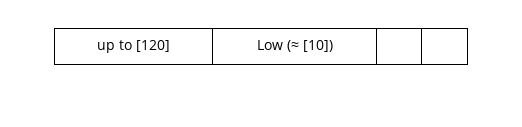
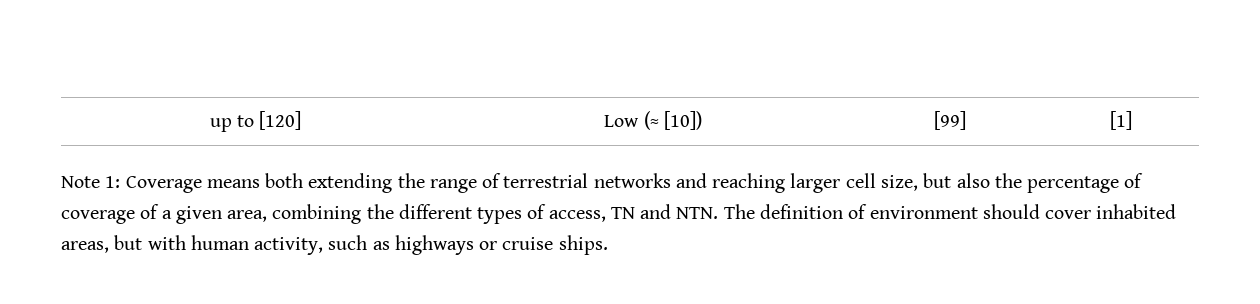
(333, 46) | -> [934,111,967,130] [1110,111,1132,130] [61,173,1144,193] [61,204,1177,224] [61,235,608,255] [99] | [1] // Note 1: Coverage means both extending the range of terrestrial networks and reaching larger cell size, but also the percentage of coverage of a given area, combining the different types of access, TN and NTN. The definition of environment should cover inhabited areas, but with human activity, such as highways or cruise ships.

